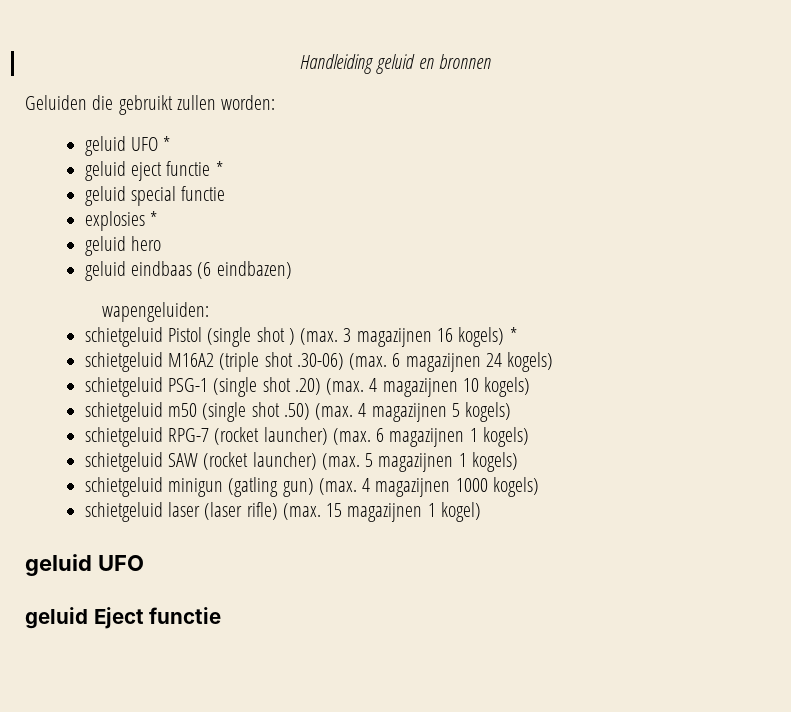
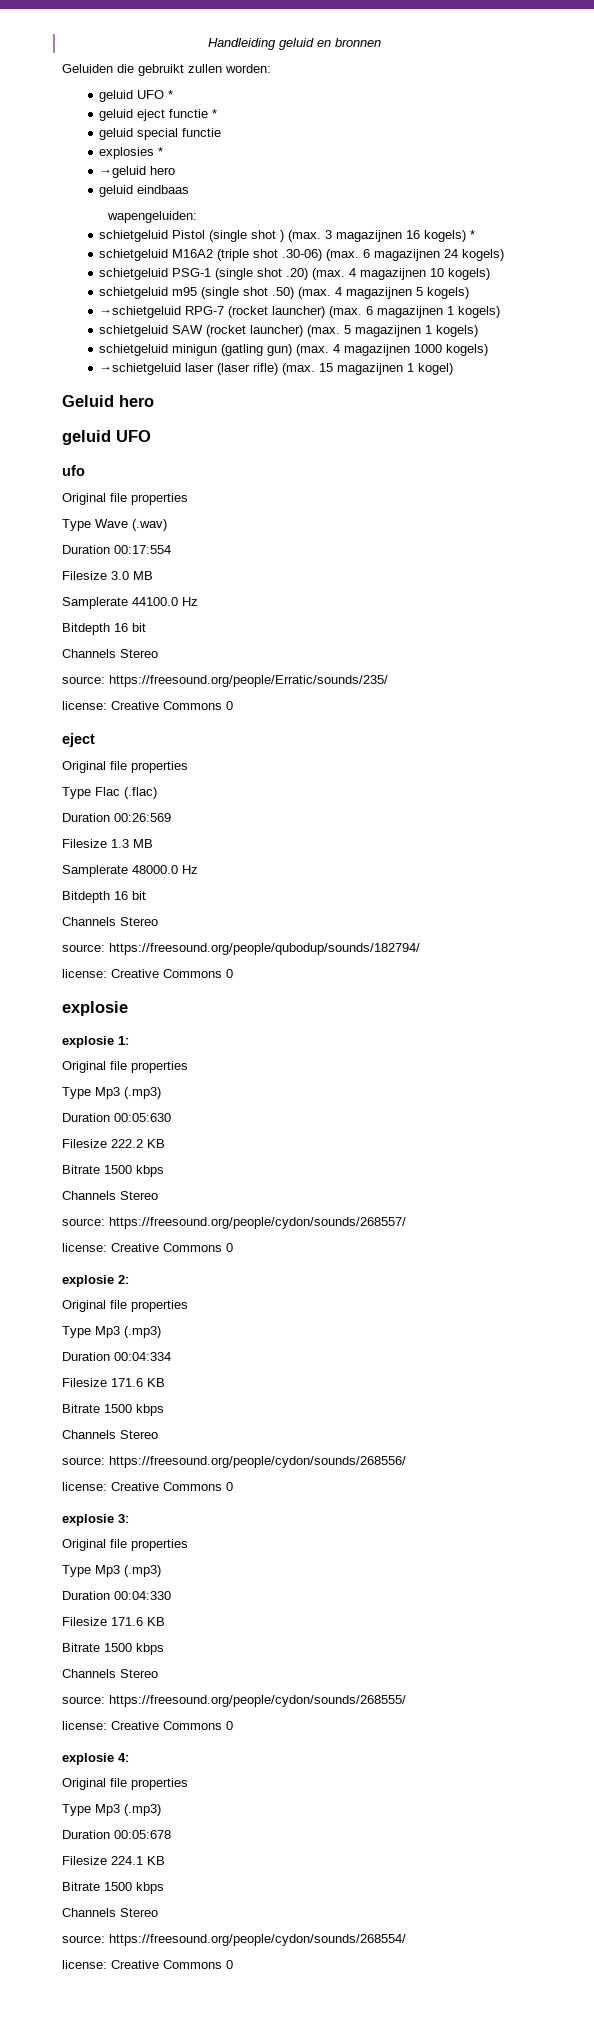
[84,236,126,256] geluid -> [99,166,147,178] →geluid
[197,261,292,279] (6 eindbazen) -> (190, 189) none
[168,403,198,417] m50 -> [172,287,198,296] m95
[84,427,163,447] schietgeluid -> [99,306,182,318] →schietgeluid
[84,502,163,522] schietgeluid -> [99,363,182,375] →schietgeluid
(481, 512) none -> [62,395,154,407] // Geluid hero
[25,607,222,629] geluid Eject functie -> [62,465,85,476] [62,493,188,505] [62,519,167,531] [62,545,171,554] [62,571,153,580] [62,597,198,609] [62,623,146,635] [62,649,158,658] [62,675,388,687] [62,701,233,710] [62,733,95,747] [62,761,188,773] [62,787,157,799] [62,813,171,822] [62,839,153,848] [62,865,198,877] [62,891,146,903] [62,917,158,926] [62,943,420,955] [62,969,233,978] [62,1001,128,1016] [62,1036,129,1048] [62,1061,188,1073] [62,1087,161,1099] [62,1113,171,1122] [62,1139,165,1148] [62,1165,164,1177] [62,1191,158,1200] [62,1217,406,1229] [62,1243,233,1252] [62,1275,129,1287] [62,1300,188,1312] [62,1326,161,1338] [62,1352,171,1361] [62,1378,165,1387] [62,1404,164,1416] [62,1430,158,1439] [62,1456,406,1468] [62,1482,233,1491] [62,1514,129,1526] [62,1539,188,1551] [62,1565,161,1577] [62,1591,171,1600] [62,1617,165,1626] [62,1643,164,1655] [62,1669,158,1678] [62,1695,406,1707] [62,1721,233,1730] [62,1753,129,1765] [62,1778,188,1790] [62,1804,161,1816] [62,1830,171,1839] [62,1856,165,1865] [62,1882,164,1894] [62,1908,158,1917] [62,1934,406,1946] [62,1960,233,1969] ufo // Original file properties // Type Wave (.wav) // Duration 00:17:554 // Filesize 3.0 MB // Samplerate 44100.0 Hz // Bitdepth 16 bit // Channels Stereo // source: https://freesound.org/people/Erratic/sounds/235/ // license: Creative Commons 0 // eject // Original file properties // Type Flac (.flac) // Duration 00:26:569 // Filesize 1.3 MB // Samplerate 48000.0 Hz // Bitdepth 16 bit // Channels Stereo // source: https://freesound.org/people/qubodup/sounds/182794/ // license: Creative Commons 0 // explosie // explosie 1: // Original file properties // Type Mp3 (.mp3) // Duration 00:05:630 // Filesize 222.2 KB // Bitrate 1500 kbps // Channels Stereo // source: https://freesound.org/people/cydon/sounds/268557/ // license: Creative Commons 0 // explosie 2: // Original file properties // Type Mp3 (.mp3) // Duration 00:04:334 // Filesize 171.6 KB // Bitrate 1500 kbps // Channels Stereo // source: https://freesound.org/people/cydon/sounds/268556/ // license: Creative Commons 0 // explosie 3: // Original file properties // Type Mp3 (.mp3) // Duration 00:04:330 // Filesize 171.6 KB // Bitrate 1500 kbps // Channels Stereo // source: https://freesound.org/people/cydon/sounds/268555/ // license: Creative Commons 0 // explosie 4: // Original file properties // Type Mp3 (.mp3) // Duration 00:05:678 // Filesize 224.1 KB // Bitrate 1500 kbps // Channels Stereo // source: https://freesound.org/people/cydon/sounds/268554/ // license: Creative Commons 0

